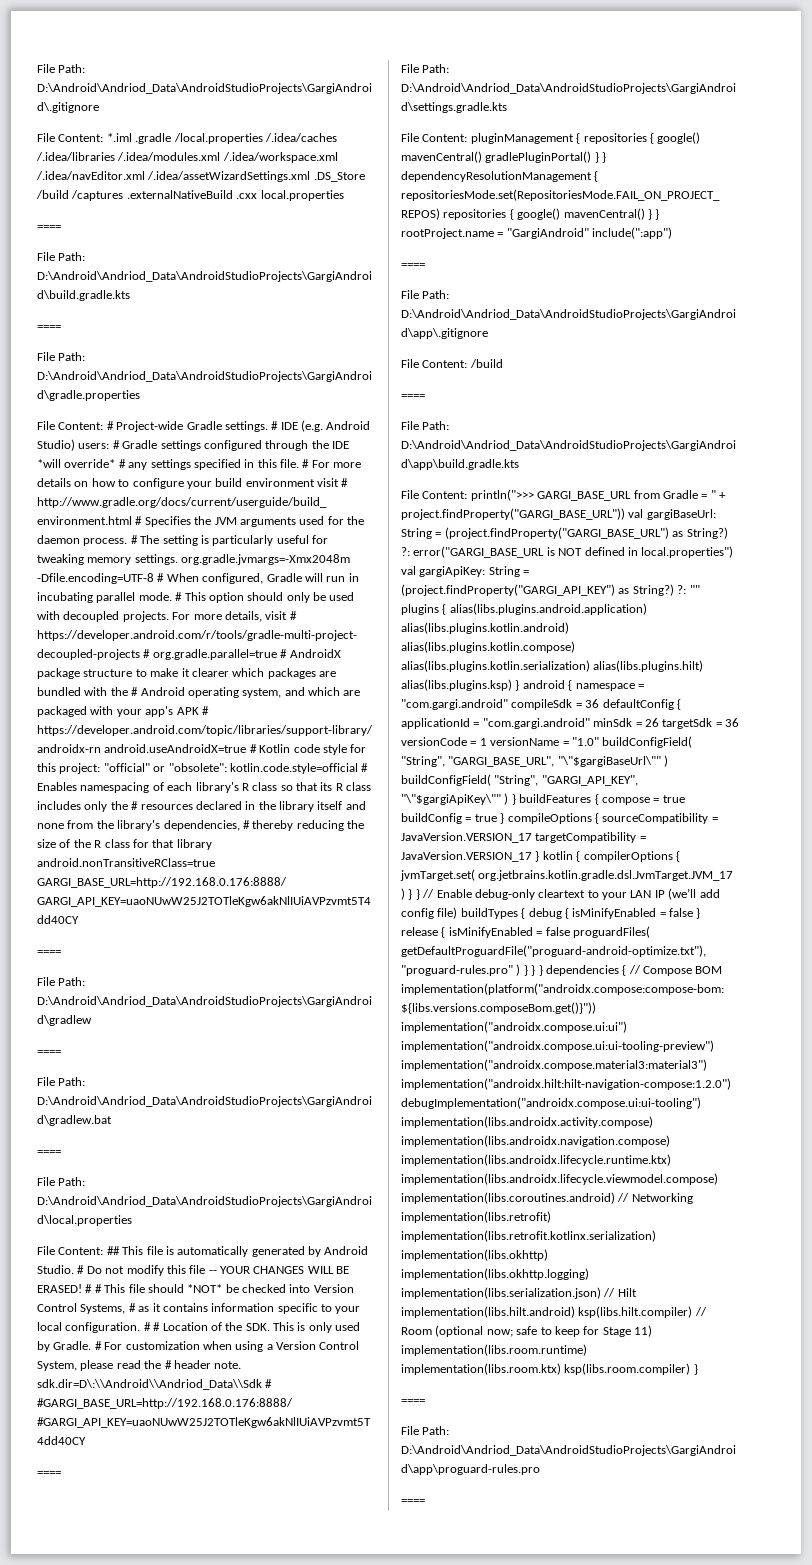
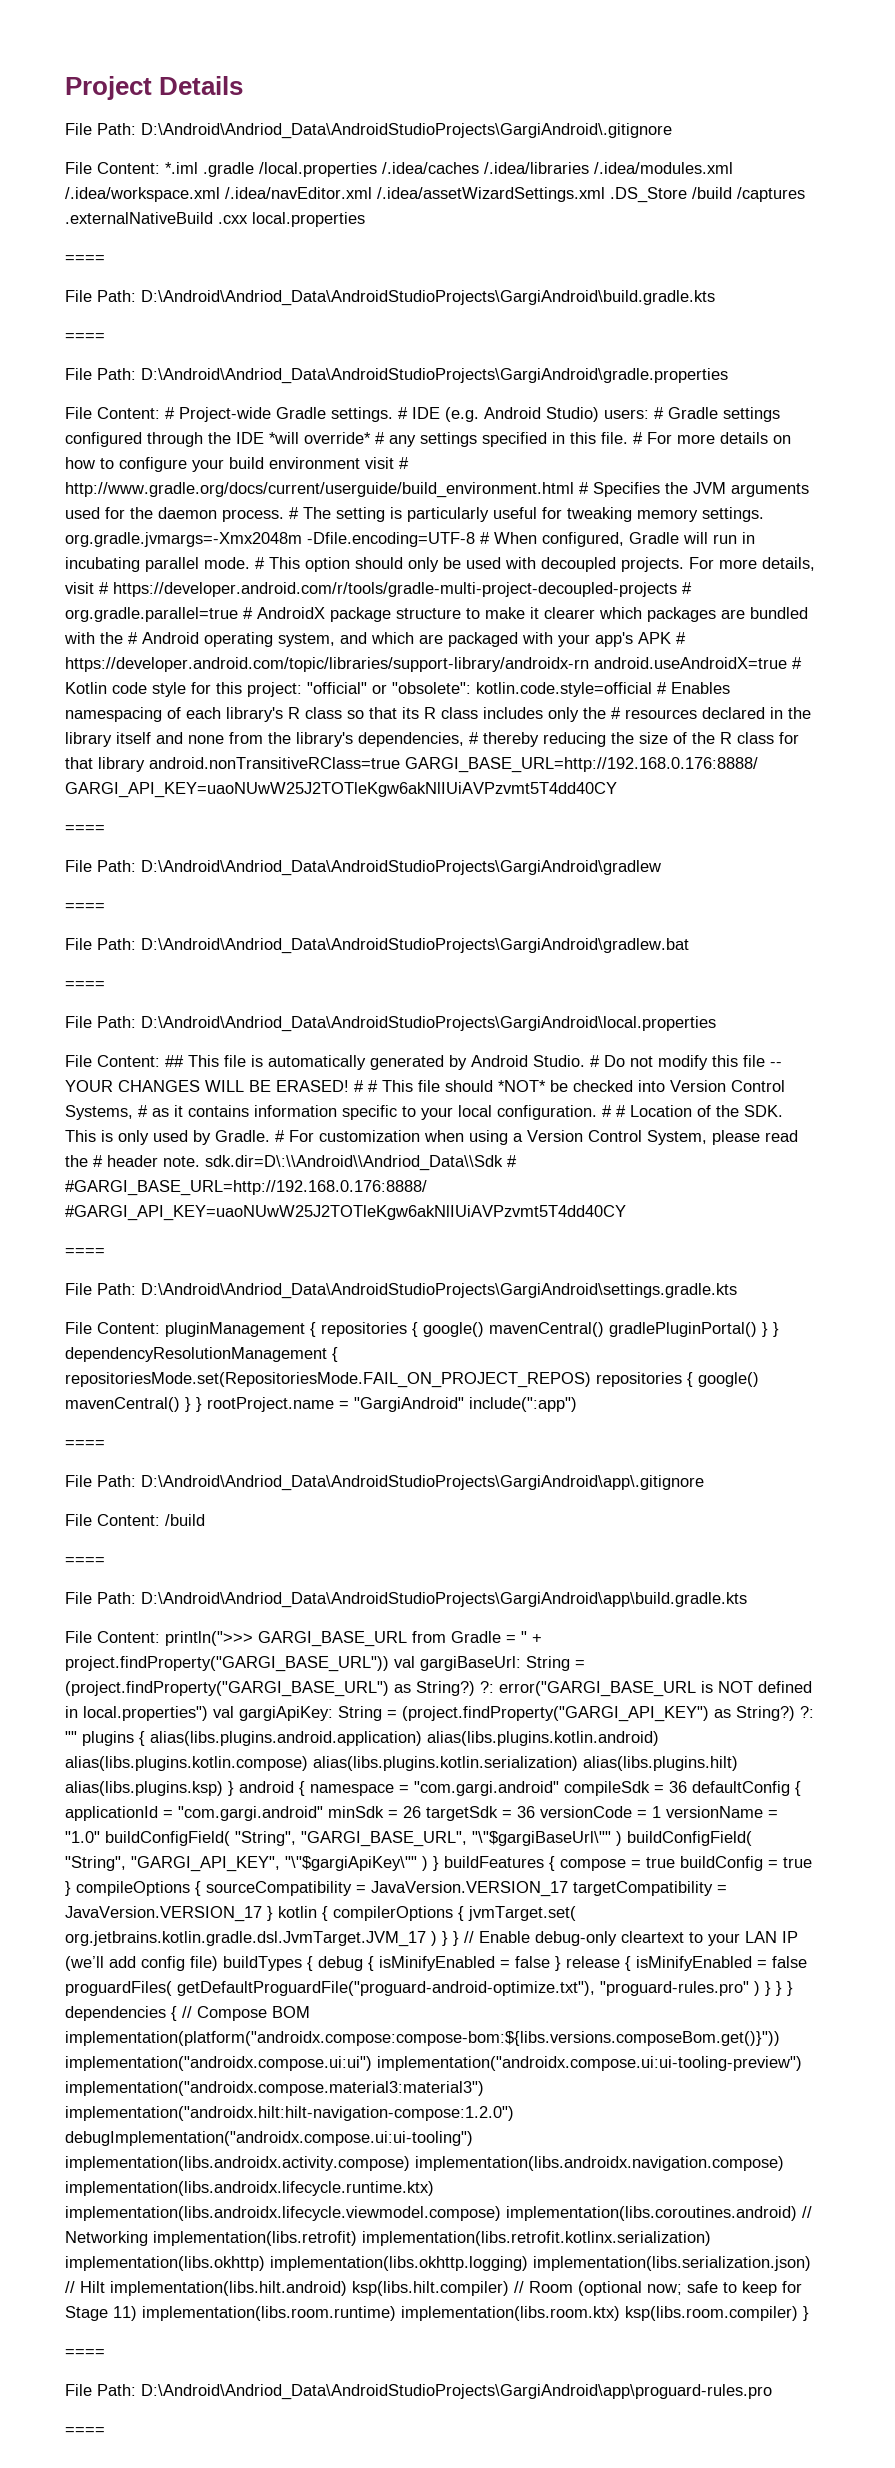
(37, 68) none -> [65,76,244,100] Project Details //

